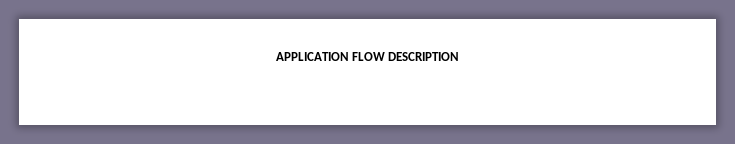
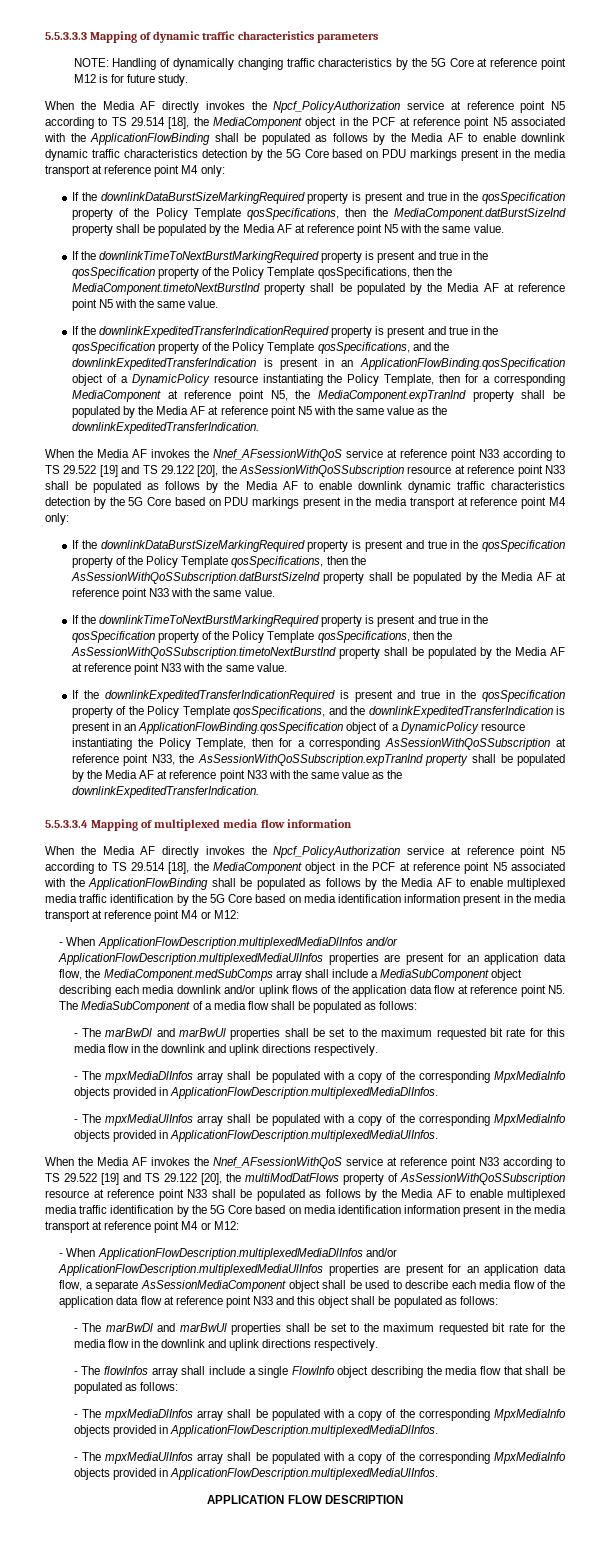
(275, 56) none -> [45,31,378,43] [73,58,566,70] [73,74,189,86] [45,101,565,113] [45,117,565,129] [44,133,565,145] [45,149,566,161] [45,165,225,177] [71,192,566,204] [71,208,566,220] [71,224,504,236] [71,251,488,263] [71,267,452,279] [71,283,565,295] [71,299,219,311] [71,326,498,338] [71,342,449,354] [71,358,565,370] [71,374,565,386] [71,390,565,402] [71,406,448,418] [71,422,259,434] [45,449,565,461] [45,465,565,477] [45,481,565,493] [45,497,566,509] [45,513,69,525] [71,540,566,552] [71,556,366,568] [70,572,566,584] [71,588,275,600] [71,615,488,627] [71,631,452,643] [70,647,565,659] [71,663,287,675] [71,690,565,702] [71,706,565,718] [71,722,525,734] [71,738,566,750] [71,754,565,766] [71,770,403,782] [71,786,259,798] [45,819,352,831] [45,846,565,858] [45,862,565,874] [44,878,565,890] [45,894,566,906] [45,910,239,922] [59,937,398,949] [58,953,567,965] [59,969,523,981] [59,985,565,997] [59,1001,418,1013] [73,1028,566,1040] [73,1044,379,1056] [73,1071,567,1083] [73,1087,438,1099] [73,1114,567,1126] [73,1130,438,1142] [45,1157,565,1169] [45,1173,565,1185] [45,1189,565,1201] [45,1205,566,1217] [45,1221,239,1233] [59,1248,397,1260] [58,1264,567,1276] [59,1280,565,1292] [59,1296,498,1308] [73,1323,566,1335] [73,1339,379,1351] [73,1366,566,1378] [73,1382,178,1394] [73,1409,567,1421] [73,1425,438,1437] [73,1452,567,1464] [73,1468,438,1480] 5.5.3.3.3 Mapping of dynamic traffic characteristics parameters // NOTE: Handling of dynamically changing traffic characteristics by the 5G Core at reference point M12 is for future study. // When the Media AF directly invokes the Npcf_PolicyAuthorization service at reference point N5 according to TS 29.514 [18], the MediaComponent object in the PCF at reference point N5 associated with the ApplicationFlowBinding shall be populated as follows by the Media AF to enable downlink dynamic traffic characteristics detection by the 5G Core based on PDU markings present in the media transport at reference point M4 only: // If the downlinkDataBurstSizeMarkingRequired property is present and true in the qosSpecification property of the Policy Template qosSpecifications, then the MediaComponent.datBurstSizeInd property shall be populated by the Media AF at reference point N5 with the same value. // If the downlinkTimeToNextBurstMarkingRequired property is present and true in the qosSpecification property of the Policy Template qosSpecifications, then the MediaComponent.timetoNextBurstInd property shall be populated by the Media AF at reference point N5 with the same value. // If the downlinkExpeditedTransferIndicationRequired property is present and true in the qosSpecification property of the Policy Template qosSpecifications, and the downlinkExpeditedTransferIndication is present in an ApplicationFlowBinding.qosSpecification object of a DynamicPolicy resource instantiating the Policy Template, then for a corresponding MediaComponent at reference point N5, the MediaComponent.expTranInd property shall be populated by the Media AF at reference point N5 with the same value as the downlinkExpeditedTransferIndication. // When the Media AF invokes the Nnef_AFsessionWithQoS service at reference point N33 according to TS 29.522 [19] and TS 29.122 [20], the AsSessionWithQoSSubscription resource at reference point N33 shall be populated as follows by the Media AF to enable downlink dynamic traffic characteristics detection by the 5G Core based on PDU markings present in the media transport at reference point M4 only: // If the downlinkDataBurstSizeMarkingRequired property is present and true in the qosSpecification property of the Policy Template qosSpecifications, then the AsSessionWithQoSSubscription.datBurstSizeInd property shall be populated by the Media AF at reference point N33 with the same value. // If the downlinkTimeToNextBurstMarkingRequired property is present and true in the qosSpecification property of the Policy Template qosSpecifications, then the AsSessionWithQoSSubscription.timetoNextBurstInd property shall be populated by the Media AF at reference point N33 with the same value. // If the downlinkExpeditedTransferIndicationRequired is present and true in the qosSpecification property of the Policy Template qosSpecifications, and the downlinkExpeditedTransferIndication is present in an ApplicationFlowBinding.qosSpecification object of a DynamicPolicy resource instantiating the Policy Template, then for a corresponding AsSessionWithQoSSubscription at reference point N33, the AsSessionWithQoSSubscription.expTranInd property shall be populated by the Media AF at reference point N33 with the same value as the downlinkExpeditedTransferIndication. // 5.5.3.3.4 Mapping of multiplexed media flow information // When the Media AF directly invokes the Npcf_PolicyAuthorization service at reference point N5 according to TS 29.514 [18], the MediaComponent object in the PCF at reference point N5 associated with the ApplicationFlowBinding shall be populated as follows by the Media AF to enable multiplexed media traffic identification by the 5G Core based on media identification information present in the media transport at reference point M4 or M12: // - When ApplicationFlowDescription.multiplexedMediaDlInfos and/or ApplicationFlowDescription.multiplexedMediaUlInfos properties are present for an application data flow, the MediaComponent.medSubComps array shall include a MediaSubComponent object describing each media downlink and/or uplink flows of the application data flow at reference point N5. The MediaSubComponent of a media flow shall be populated as follows: // - The marBwDl and marBwUl properties shall be set to the maximum requested bit rate for this media flow in the downlink and uplink directions respectively. // - The mpxMediaDlInfos array shall be populated with a copy of the corresponding MpxMediaInfo objects provided in ApplicationFlowDescription.multiplexedMediaDlInfos. // - The mpxMediaUlInfos array shall be populated with a copy of the corresponding MpxMediaInfo objects provided in ApplicationFlowDescription.multiplexedMediaUlInfos. // When the Media AF invokes the Nnef_AFsessionWithQoS service at reference point N33 according to TS 29.522 [19] and TS 29.122 [20], the multiModDatFlows property of AsSessionWithQoSSubscription resource at reference point N33 shall be populated as follows by the Media AF to enable multiplexed media traffic identification by the 5G Core based on media identification information present in the media transport at reference point M4 or M12: // - When ApplicationFlowDescription.multiplexedMediaDlInfos and/or ApplicationFlowDescription.multiplexedMediaUlInfos properties are present for an application data flow, a separate AsSessionMediaComponent object shall be used to describe each media flow of the application data flow at reference point N33 and this object shall be populated as follows: // - The marBwDl and marBwUl properties shall be set to the maximum requested bit rate for the media flow in the downlink and uplink directions respectively. // - The flowInfos array shall include a single FlowInfo object describing the media flow that shall be populated as follows: // - The mpxMediaDlInfos array shall be populated with a copy of the corresponding MpxMediaInfo objects provided in ApplicationFlowDescription.multiplexedMediaDlInfos. // - The mpxMediaUlInfos array shall be populated with a copy of the corresponding MpxMediaInfo objects provided in ApplicationFlowDescription.multiplexedMediaUlInfos. //

